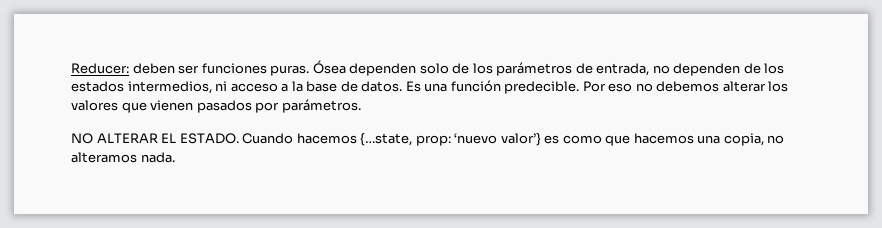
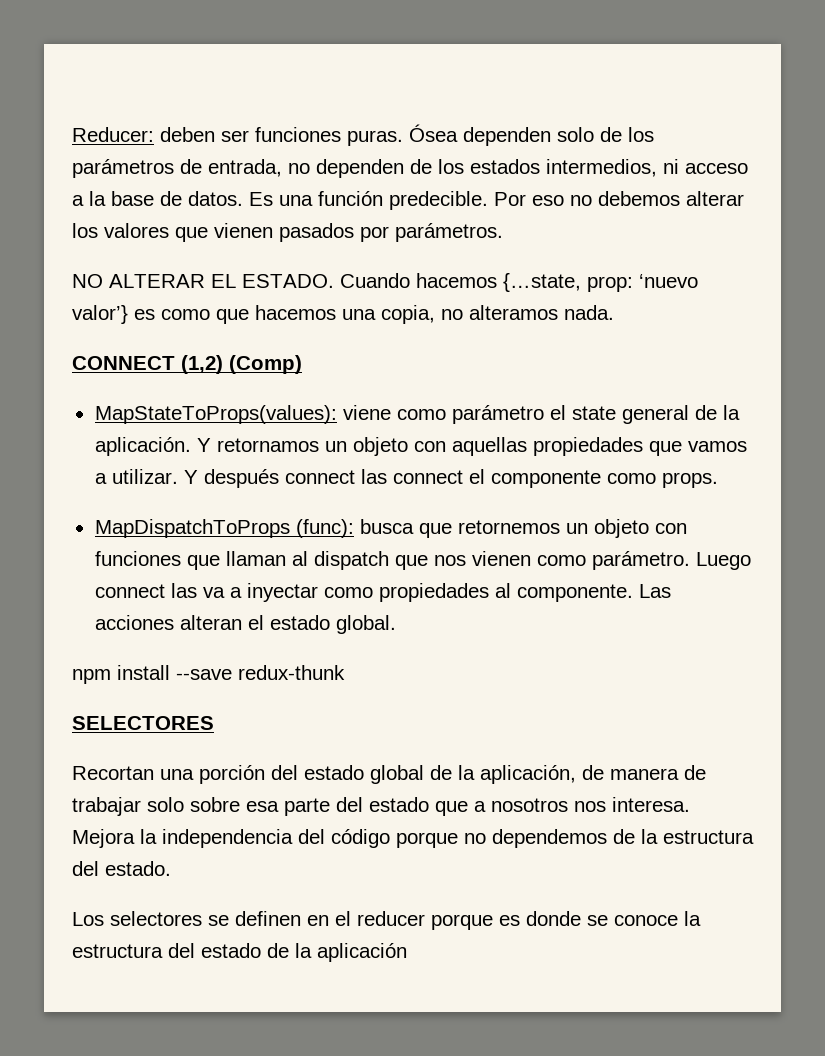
(175, 157) none -> [72,355,302,374] [94,405,740,424] [94,437,747,456] [94,469,718,488] [94,519,687,538] [94,551,751,570] [94,583,671,602] [94,615,396,634] [72,665,345,684] [72,716,214,730] [72,765,706,784] [72,797,690,816] [72,829,754,848] [72,861,171,876] [72,911,701,930] [72,943,407,962] // CONNECT (1,2) (Comp) // MapStateToProps(values): viene como parámetro el state general de la aplicación. Y retornamos un objeto con aquellas propiedades que vamos a utilizar. Y después connect las connect el componente como props. // MapDispatchToProps (func): busca que retornemos un objeto con funciones que llaman al dispatch que nos vienen como parámetro. Luego connect las va a inyectar como propiedades al componente. Las acciones alteran el estado global. // npm install --save redux-thunk // SELECTORES // Recortan una porción del estado global de la aplicación, de manera de trabajar solo sobre esa parte del estado que a nosotros nos interesa. Mejora la independencia del código porque no dependemos de la estructura del estado. // Los selectores se definen en el reducer porque es donde se conoce la estructura del estado de la aplicación

